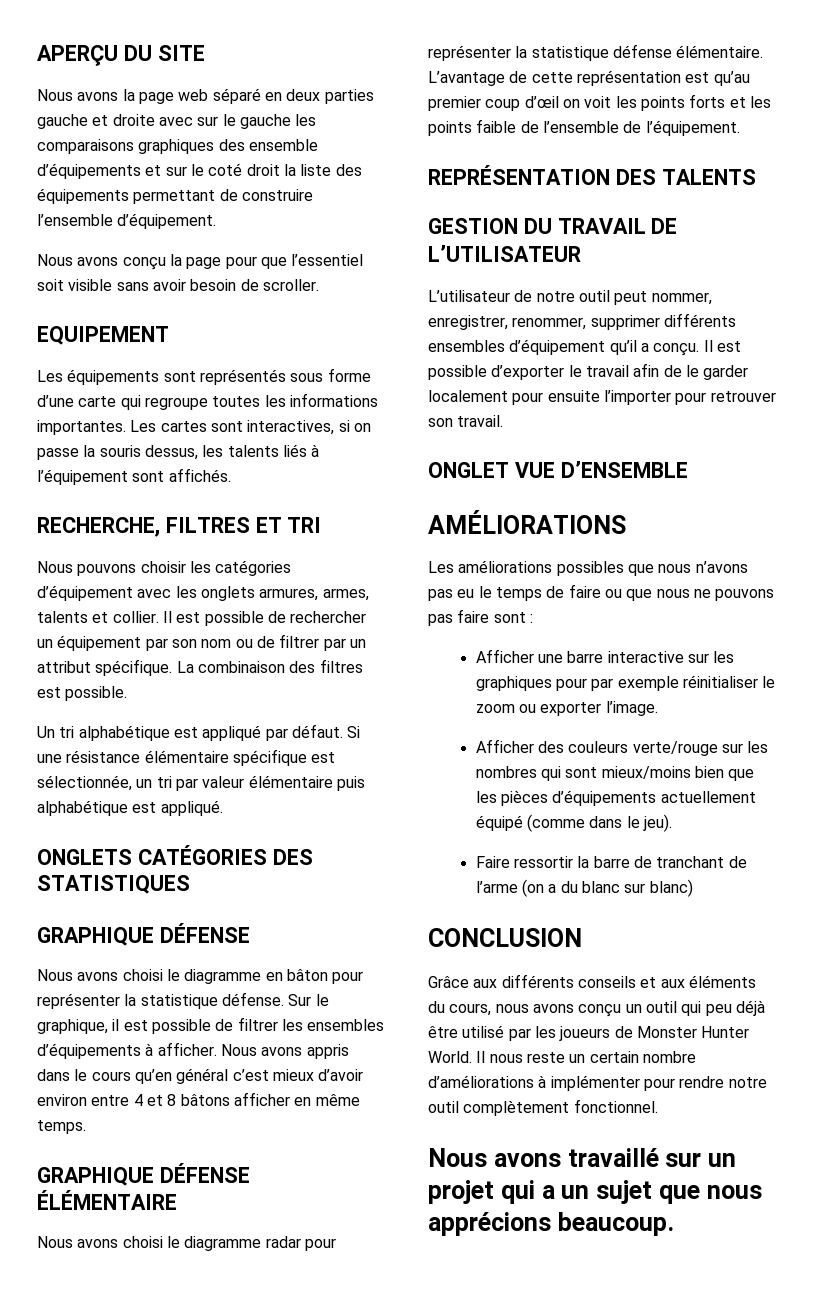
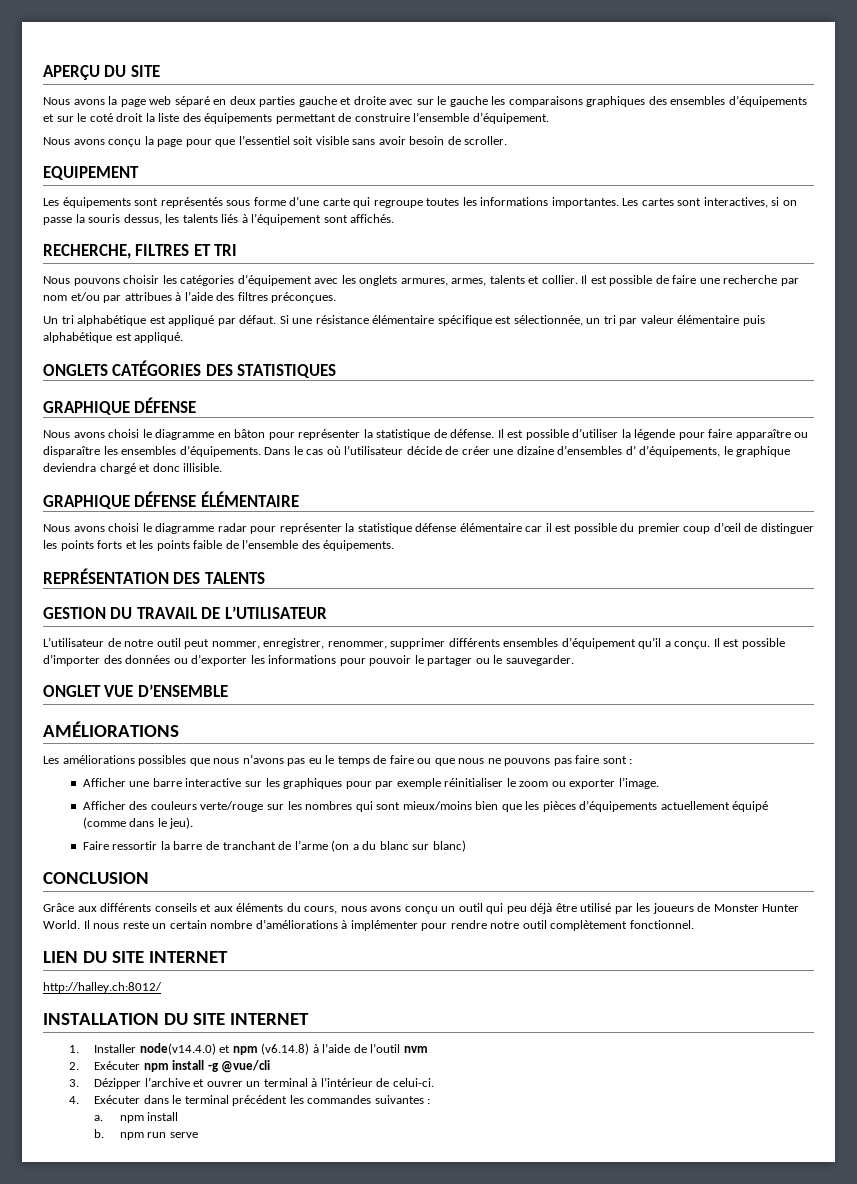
[248,139,318,151] ensemble -> [670,96,726,105] ensembles
[290,611,367,623] [37,634,366,651] [37,659,363,676] [37,686,128,701] rechercher un équipement par son nom ou de filtrer par un attribut spécifique. La combinaison des filtres est possible. -> [672,275,799,286] [43,291,337,303] faire une recherche par nom et/ou par attribues à l’aide des filtres préconçues.
[221,992,329,1006] [37,1017,385,1034] [37,1042,349,1059] [37,1068,364,1084] [37,1092,360,1106] [37,1120,86,1134] défense. Sur le graphique, il est possible de filtrer les ensembles d’équipements à afficher. Nous avons appris dans le cours qu’en général c’est mieux d’avoir environ entre 4 et 8 bâtons afficher en même temps. -> [433,428,809,440] [43,445,791,457] [43,463,223,474] de défense. Il est possible d’utiliser la légende pour faire apparaître ou disparaître les ensembles d’équipements. Dans le cas où l’utilisateur décide de créer une dizaine d’ensembles d’ d’équipements, le graphique deviendra chargé et donc illisible.
[676,45,764,58] [428,70,750,86] élémentaire. L’avantage de cette représentation est qu’au -> [459,523,635,534] élémentaire car il est possible du
[562,96,612,108] on voit -> [744,523,814,534] de distinguer
[623,120,740,136] de l’équipement. -> [301,540,395,551] des équipements.
[491,363,749,380] [428,390,776,405] [428,415,504,427] d’exporter le travail afin de le garder localement pour ensuite l’importer pour retrouver son travail. -> [43,654,574,666] d’importer des données ou d’exporter les informations pour pouvoir le partager ou le sauvegarder.
[428,1148,736,1167] [428,1180,762,1204] [428,1212,674,1236] Nous avons travaillé sur un projet qui a un sujet que nous apprécions beaucoup. -> [43,951,228,963] [43,982,162,993] [43,1013,309,1025] [68,1043,428,1055] [68,1060,271,1073] [68,1077,434,1089] [68,1095,431,1106] [94,1112,179,1123] [94,1129,198,1140] LIEN DU SITE INTERNET // http://halley.ch:8012/ // INSTALLATION DU SITE INTERNET // 1. Installer node(v14.4.0) et npm (v6.14.8) à l’aide de l’outil nvm // 2. Exécuter npm install -g @vue/cli // 3. Dézipper l’archive et ouvrer un terminal à l’intérieur de celui-ci. // 4. Exécuter dans le terminal précédent les commandes suivantes : // a. npm install // b. npm run serve

